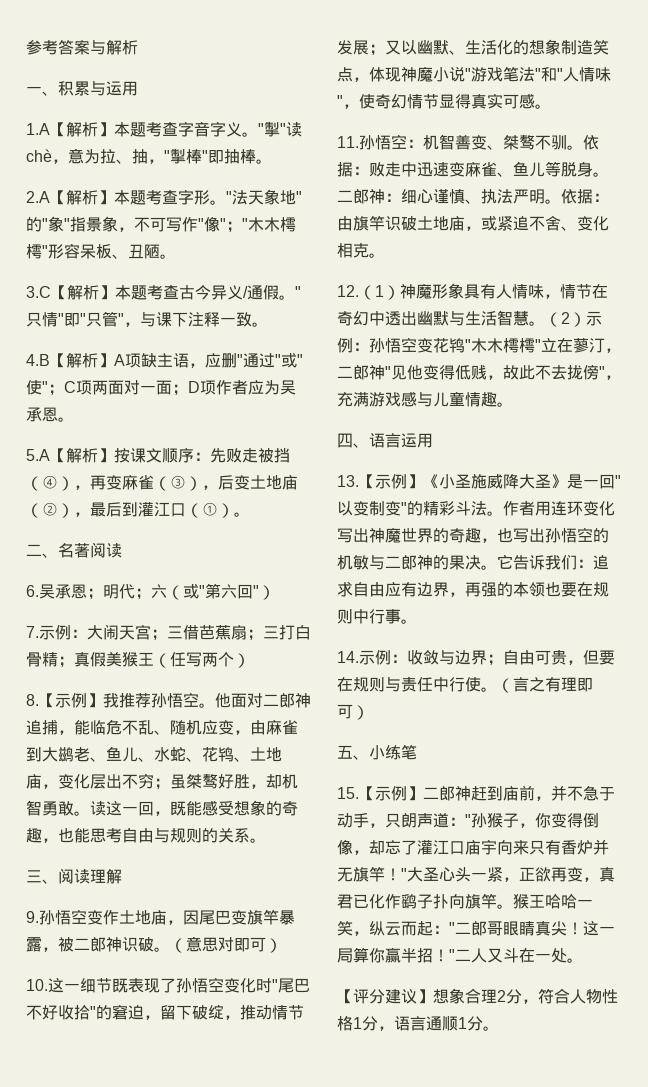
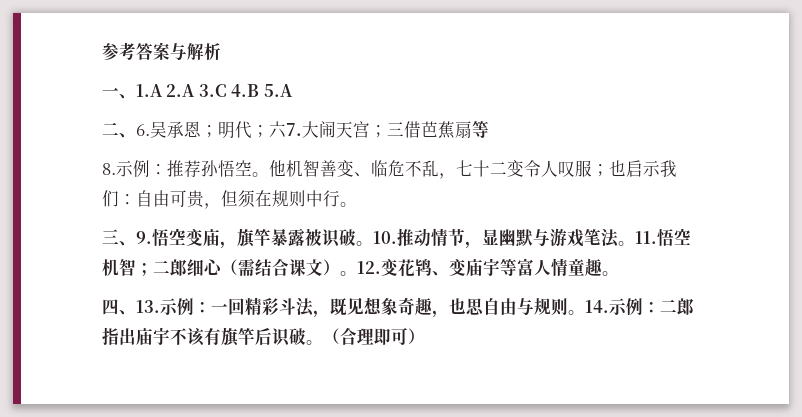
[58,81,138,96] [26,121,302,137] [26,148,272,164] [26,189,302,205] [26,216,296,233] [26,243,176,259] [26,285,301,300] [26,311,268,327] [26,353,303,368] [26,380,296,396] [26,407,74,422] [26,448,290,463] [26,475,298,491] [26,502,250,518] 积累与运用 // 1.A【解析】本题考查字音字义。"掣"读chè，意为拉、抽，"掣棒"即抽棒。 // 2.A【解析】本题考查字形。"法天象地"的"象"指景象，不可写作"像"；"木木樗樗"形容呆板、丑陋。 // 3.C【解析】本题考查古今异义/通假。"只情"即"只管"，与课下注释一致。 // 4.B【解析】A项缺主语，应删"通过"或"使"；C项两面对一面；D项作者应为吴承恩。 // 5.A【解析】按课文顺序：先败走被挡（④），再变麻雀（③），后变土地庙（②），最后到灌江口（①）。 -> [136,84,293,97] 1.A 2.A 3.C 4.B 5.A
[58,542,122,558] 名著阅读 // -> (136, 135) none
[167,583,275,600] [26,625,87,640] （或"第六回"） // 7.示例： -> [286,123,302,136] 7.
[247,625,311,641] [26,652,250,668] ；三打白骨精；真假美猴王（任写两个） -> [472,120,489,138] 等
[39,693,119,708] 【示例】我 -> [116,160,167,177] 示例：
[231,692,311,708] [26,719,298,735] [26,746,282,762] [26,773,298,790] [26,800,298,816] [26,828,266,843] [26,868,122,884] [26,909,295,925] [26,936,282,953] [26,977,310,993] [26,1004,304,1020] [337,39,609,56] [337,66,611,82] [337,93,551,109] [337,134,599,150] [337,161,609,177] [337,188,609,204] [337,215,609,231] [337,243,385,258] [337,283,608,300] [337,310,602,327] [337,337,621,353] [337,364,621,380] [337,391,513,407] [337,433,433,448] [337,474,621,489] [337,501,615,516] [337,527,609,543] [337,554,609,570] [337,581,609,597] [337,609,417,624] [337,650,615,666] [337,676,593,693] [337,704,369,720] [337,744,417,760] [337,785,615,801] [337,813,599,828] [337,839,609,855] [337,866,615,882] [337,893,593,909] [337,920,615,936] [337,947,583,963] [337,988,618,1004] [337,1016,499,1031] 面对二郎神追捕，能临危不乱、随机应变，由麻雀到大鹚老、鱼儿、水蛇、花鸨、土地庙，变化层出不穷；虽桀骜好胜，却机智勇敢。读这一回，既能感受想象的奇趣，也能思考自由与规则的关系。 // 三、阅读理解 // 9.孙悟空变作土地庙，因尾巴变旗竿暴露，被二郎神识破。（意思对即可） // 10.这一细节既表现了孙悟空变化时"尾巴不好收拾"的窘迫，留下破绽，推动情节发展；又以幽默、生活化的想象制造笑点，体现神魔小说"游戏笔法"和"人情味"，使奇幻情节显得真实可感。 // 11.孙悟空：机智善变、桀骜不驯。依据：败走中迅速变麻雀、鱼儿等脱身。二郎神：细心谨慎、执法严明。依据：由旗竿识破土地庙，或紧追不舍、变化相克。 // 12.（1）神魔形象具有人情味，情节在奇幻中透出幽默与生活智慧。（2）示例：孙悟空变花鸨"木木樗樗"立在蓼汀，二郎神"见他变得低贱，故此不去拢傍"，充满游戏感与儿童情趣。 // 四、语言运用 // 13.【示例】《小圣施威降大圣》是一回"以变制变"的精彩斗法。作者用连环变化写出神魔世界的奇趣，也写出孙悟空的机敏与二郎神的果决。它告诉我们：追求自由应有边界，再强的本领也要在规则中行事。 // 14.示例：收敛与边界；自由可贵，但要在规则与责任中行使。（言之有理即可） // 五、小练笔 // 15.【示例】二郎神赶到庙前，并不急于动手，只朗声道："孙猴子，你变得倒像，却忘了灌江口庙宇向来只有香炉并无旗竿！"大圣心头一紧，正欲再变，真君已化作鹞子扑向旗竿。猴王哈哈一笑，纵云而起："二郎哥眼睛真尖！这一局算你赢半招！"二人又斗在一处。 // 【评分建议】想象合理2分，符合人物性格1分，语言通顺1分。 -> [286,160,677,179] [102,190,357,209] [102,228,691,249] [102,258,619,277] [102,297,694,318] [102,327,425,347] 机智善变、临危不乱，七十二变令人叹服；也启示我们：自由可贵，但须在规则中行。 // 三、9.悟空变庙，旗竿暴露被识破。10.推动情节，显幽默与游戏笔法。11.悟空机智；二郎细心（需结合课文）。12.变花鸨、变庙宇等富人情童趣。 // 四、13.示例：一回精彩斗法，既见想象奇趣，也思自由与规则。14.示例：二郎指出庙宇不该有旗竿后识破。（合理即可）

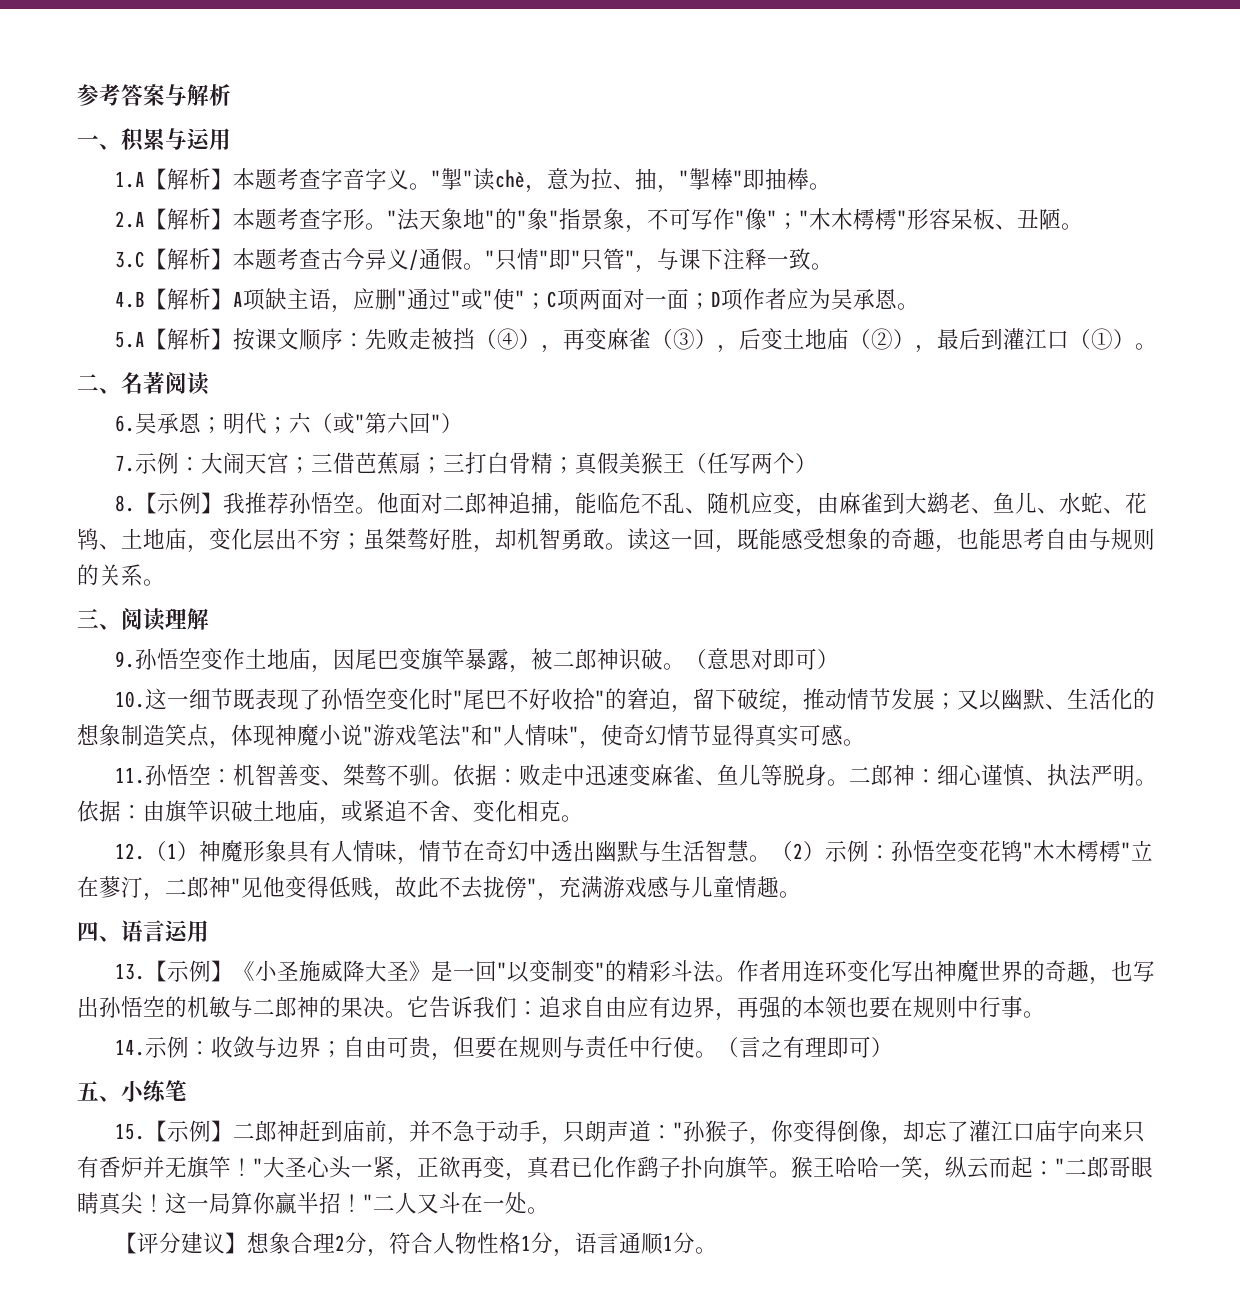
[136,84,293,97] 1.A 2.A 3.C 4.B 5.A -> [121,128,231,152] [114,168,831,193] [114,208,1083,233] [114,248,833,273] [114,288,919,313] [114,328,1157,353] 积累与运用 // 1.A【解析】本题考查字音字义。"掣"读chè，意为拉、抽，"掣棒"即抽棒。 // 2.A【解析】本题考查字形。"法天象地"的"象"指景象，不可写作"像"；"木木樗樗"形容呆板、丑陋。 // 3.C【解析】本题考查古今异义/通假。"只情"即"只管"，与课下注释一致。 // 4.B【解析】A项缺主语，应删"通过"或"使"；C项两面对一面；D项作者应为吴承恩。 // 5.A【解析】按课文顺序：先败走被挡（④），再变麻雀（③），后变土地庙（②），最后到灌江口（①）。
(136, 135) none -> [121,372,210,395] 名著阅读 //
[286,123,302,136] 7. -> [310,412,463,434] [114,452,201,474] （或"第六回"） // 7.示例：
[472,120,489,138] 等 -> [420,452,817,475] ；三打白骨精；真假美猴王（任写两个）
[116,160,167,177] 示例： -> [134,492,245,514] 【示例】我
[286,160,677,179] [102,190,357,209] [102,228,691,249] [102,258,619,277] [102,297,694,318] [102,327,425,347] 机智善变、临危不乱，七十二变令人叹服；也启示我们：自由可贵，但须在规则中行。 // 三、9.悟空变庙，旗竿暴露被识破。10.推动情节，显幽默与游戏笔法。11.悟空机智；二郎细心（需结合课文）。12.变花鸨、变庙宇等富人情童趣。 // 四、13.示例：一回精彩斗法，既见想象奇趣，也思自由与规则。14.示例：二郎指出庙宇不该有旗竿后识破。（合理即可） -> [398,492,1147,517] [77,528,1155,553] [77,564,165,586] [77,608,209,631] [114,648,839,673] [114,688,1155,713] [77,724,865,749] [114,764,1157,787] [77,800,583,825] [114,840,1153,865] [77,876,801,901] [77,920,209,942] [114,960,1155,985] [77,996,1045,1021] [114,1036,893,1061] [77,1080,187,1102] [114,1120,1145,1145] [77,1156,1153,1181] [77,1192,549,1215] [114,1232,717,1257] 面对二郎神追捕，能临危不乱、随机应变，由麻雀到大鹚老、鱼儿、水蛇、花鸨、土地庙，变化层出不穷；虽桀骜好胜，却机智勇敢。读这一回，既能感受想象的奇趣，也能思考自由与规则的关系。 // 三、阅读理解 // 9.孙悟空变作土地庙，因尾巴变旗竿暴露，被二郎神识破。（意思对即可） // 10.这一细节既表现了孙悟空变化时"尾巴不好收拾"的窘迫，留下破绽，推动情节发展；又以幽默、生活化的想象制造笑点，体现神魔小说"游戏笔法"和"人情味"，使奇幻情节显得真实可感。 // 11.孙悟空：机智善变、桀骜不驯。依据：败走中迅速变麻雀、鱼儿等脱身。二郎神：细心谨慎、执法严明。依据：由旗竿识破土地庙，或紧追不舍、变化相克。 // 12.（1）神魔形象具有人情味，情节在奇幻中透出幽默与生活智慧。（2）示例：孙悟空变花鸨"木木樗樗"立在蓼汀，二郎神"见他变得低贱，故此不去拢傍"，充满游戏感与儿童情趣。 // 四、语言运用 // 13.【示例】《小圣施威降大圣》是一回"以变制变"的精彩斗法。作者用连环变化写出神魔世界的奇趣，也写出孙悟空的机敏与二郎神的果决。它告诉我们：追求自由应有边界，再强的本领也要在规则中行事。 // 14.示例：收敛与边界；自由可贵，但要在规则与责任中行使。（言之有理即可） // 五、小练笔 // 15.【示例】二郎神赶到庙前，并不急于动手，只朗声道："孙猴子，你变得倒像，却忘了灌江口庙宇向来只有香炉并无旗竿！"大圣心头一紧，正欲再变，真君已化作鹞子扑向旗竿。猴王哈哈一笑，纵云而起："二郎哥眼睛真尖！这一局算你赢半招！"二人又斗在一处。 // 【评分建议】想象合理2分，符合人物性格1分，语言通顺1分。

